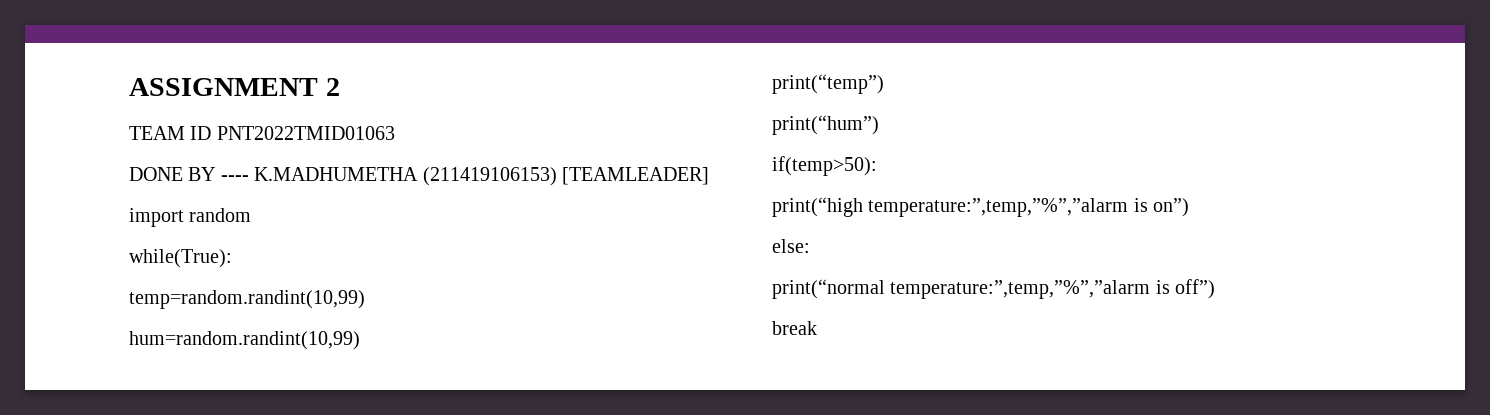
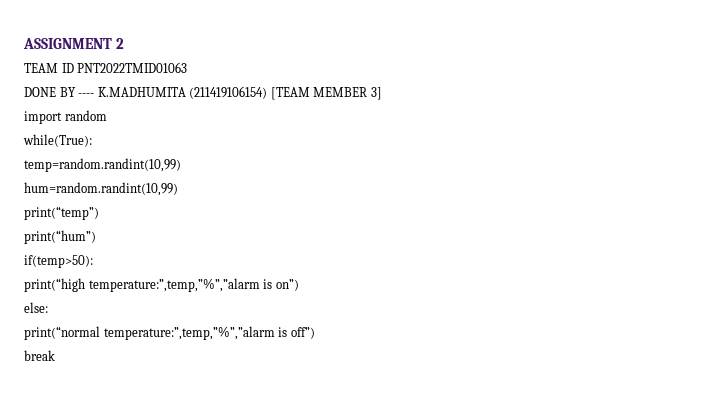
[254,167,709,186] K.MADHUMETHA (211419106153) [TEAMLEADER] -> [97,86,382,100] K.MADHUMITA (211419106154) [TEAM MEMBER 3]

